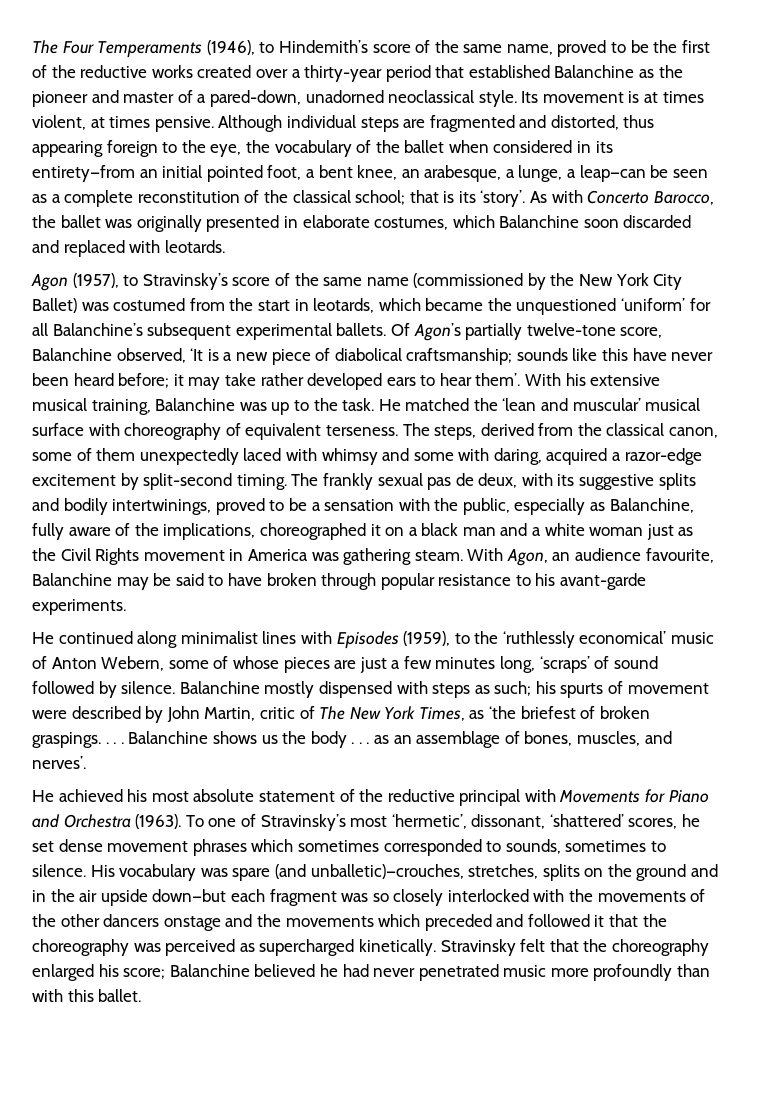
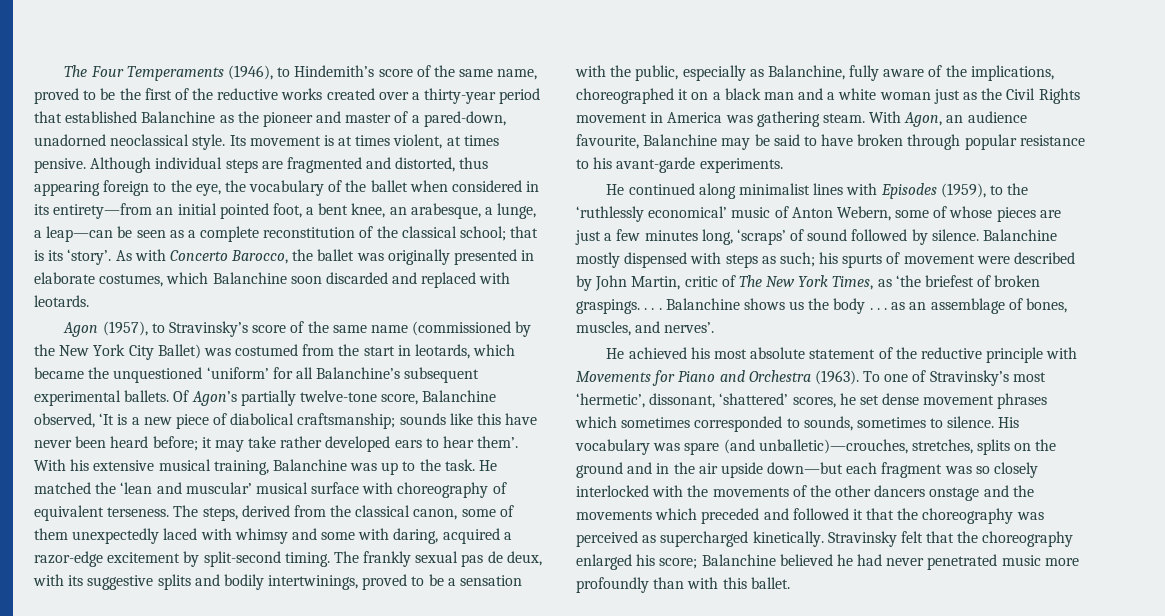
[459,789,521,806] principal -> [986,347,1044,363] principle

